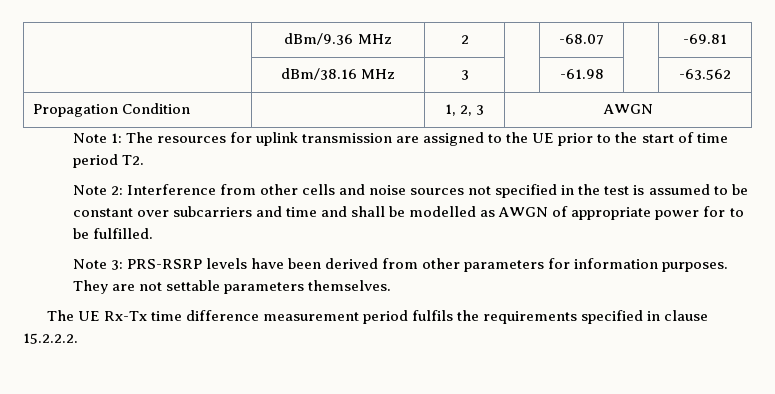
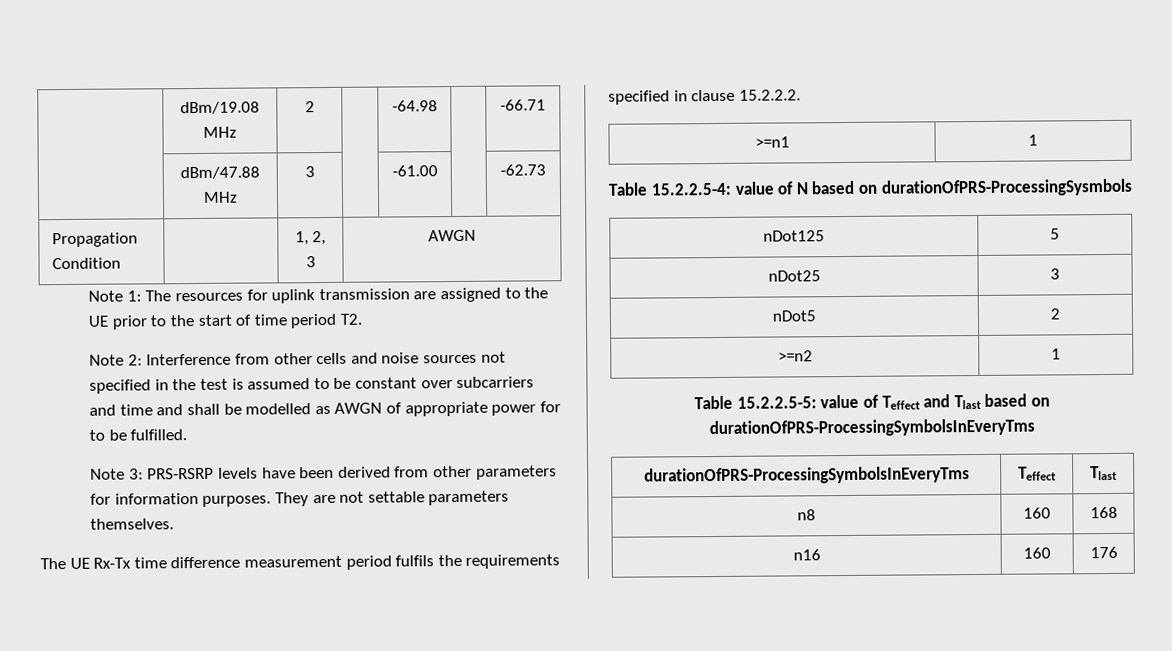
[284,33,354,45] | dBm/9.36 -> [180,101,260,115] | dBm/19.08
[559,34,604,45] [683,34,727,44] [280,68,357,80] -68.07 | | -69.81 // | dBm/38.16 -> [391,100,438,112] [500,99,546,111] [180,166,260,180] -64.98 | | -66.71 // | dBm/47.88
[559,69,604,79] [679,69,731,80] -61.98 | | -63.562 -> [391,165,438,177] [500,164,546,176] -61.00 | | -62.73
(78, 338) none -> [754,136,790,148] [1028,134,1038,146] [608,178,1133,197] [763,230,825,242] [1050,228,1060,240] [767,270,821,282] [1050,268,1060,280] [772,310,816,322] [1050,308,1060,320] [777,350,813,362] [1051,348,1061,360] [694,393,1050,410] [709,418,1035,438] [643,466,970,485] [1018,466,1056,481] [1090,465,1117,481] [797,509,816,521] [1023,507,1051,519] [1089,506,1118,519] [792,549,821,561] [1023,547,1051,559] [1089,546,1118,559] // >=n1 | 1 // Table 15.2.2.5-4: value of N based on durationOfPRS-ProcessingSysmbols // nDot125 | 5 // nDot25 | 3 // nDot5 | 2 // >=n2 | 1 // Table 15.2.2.5-5: value of Teffect and Tlast based on durationOfPRS-ProcessingSymbolsInEveryTms // durationOfPRS-ProcessingSymbolsInEveryTms | Teffect | Tlast // n8 | 160 | 168 // n16 | 160 | 176

